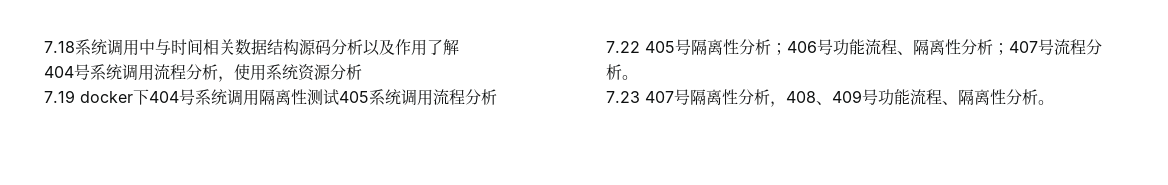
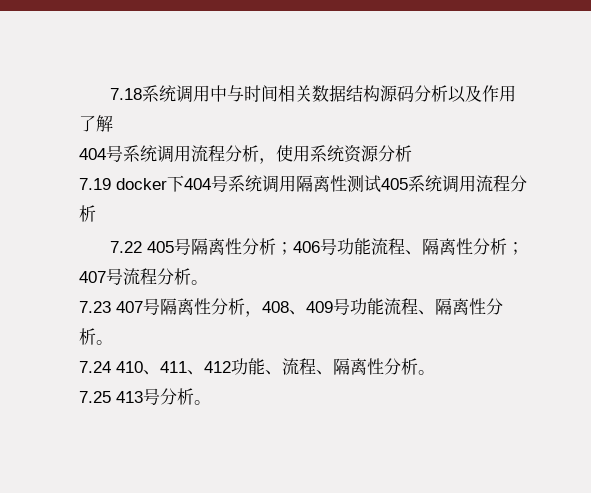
(1054, 102) none -> [79,358,435,375] [79,388,211,405] // 7.24 410、411、412功能、流程、隔离性分析。 // 7.25 413号分析。

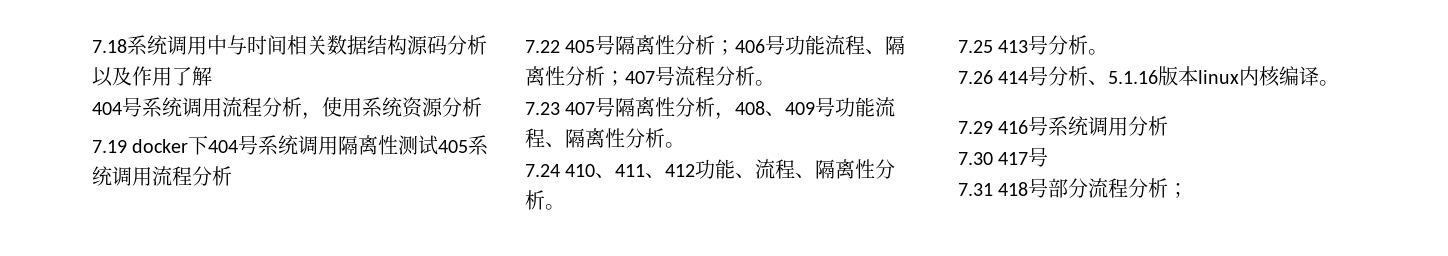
(211, 402) none -> [958,66,1340,87] [958,116,1169,136] [958,147,1049,167] [958,178,1189,198] // 7.26 414号分析、5.1.16版本linux内核编译。 // 7.29 416号系统调用分析 // 7.30 417号 // 7.31 418号部分流程分析；

